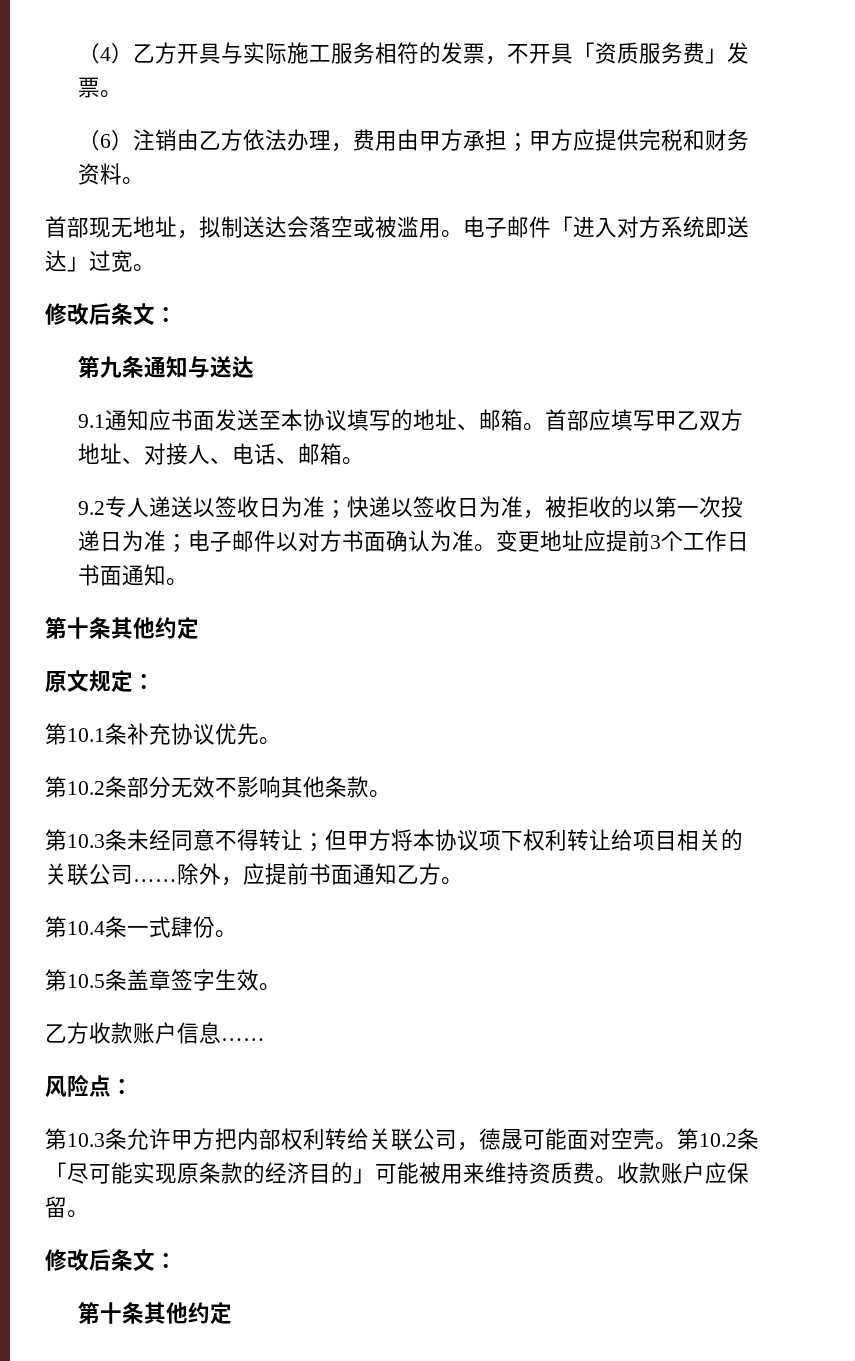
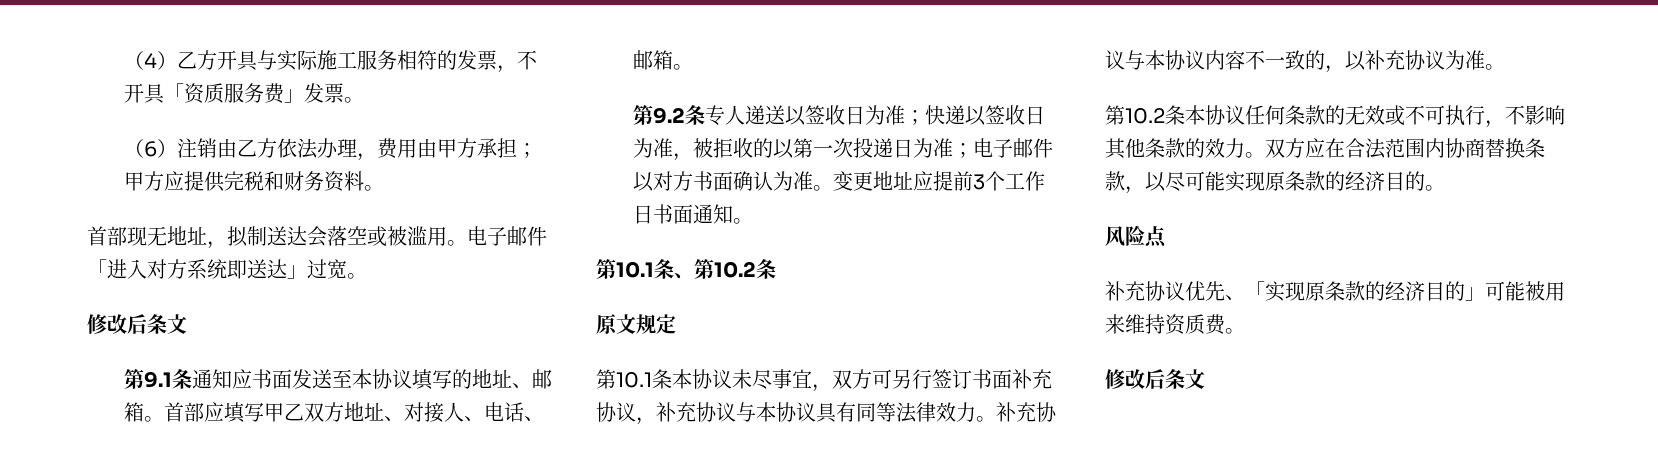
[155,306,177,322] [78,356,255,378] [78,414,106,428] ： // 第九条通知与送达 // 9.1 -> [124,369,193,389] // 第9.1条
[78,501,106,515] 9.2 -> [633,105,706,125] 第9.2条
[67,617,199,639] 十条其他约定 -> [616,259,776,279] 10.1条、第10.2条
[133,673,155,689] [45,723,281,745] [45,776,215,798] ： // 第10.1条补充协议优先。 // 第10.2条部分无效 -> [596,369,1052,392] [596,402,1057,425] [1105,50,1505,73] [1105,105,1505,128] // 第10.1条本协议未尽事宜，双方可另行签订书面补充协议，补充协议与本协议具有同等法律效力。补充协议与本协议内容不一致的，以补充协议为准。 // 第10.2条本协议任何条款的无效或不可执行，
[369,790,391,798] [45,829,743,852] [45,863,463,886] [45,916,237,938] [45,969,281,991] [45,1022,265,1044] [45,1074,133,1098] [45,1128,759,1151] [45,1162,133,1184] 。 // 第10.3条未经同意不得转让；但甲方将本协议项下权利转让给项目相关的关联公司……除外，应提前书面通知乙方。 // 第10.4条一式肆份。 // 第10.5条盖章签字生效。 // 乙方收款账户信息…… // 风险点： // 第10.3条允许甲方把内部权利转给关联公司，德晟可能面对空壳。第10.2条「尽可能 -> [1185,138,1545,159] [1105,171,1445,194] [1105,225,1167,248] [1105,281,1265,301] 的效力。双方应在合法范围内协商替换条款，以尽可能实现原条款的经济目的。 // 风险点 // 补充协议优先、「
[617,1162,749,1184] [45,1196,89,1218] [45,1249,177,1271] [78,1302,233,1324] 收款账户应保留。 // 修改后条文： // 第十条其他约定 -> [1105,369,1205,389] // 修改后条文

